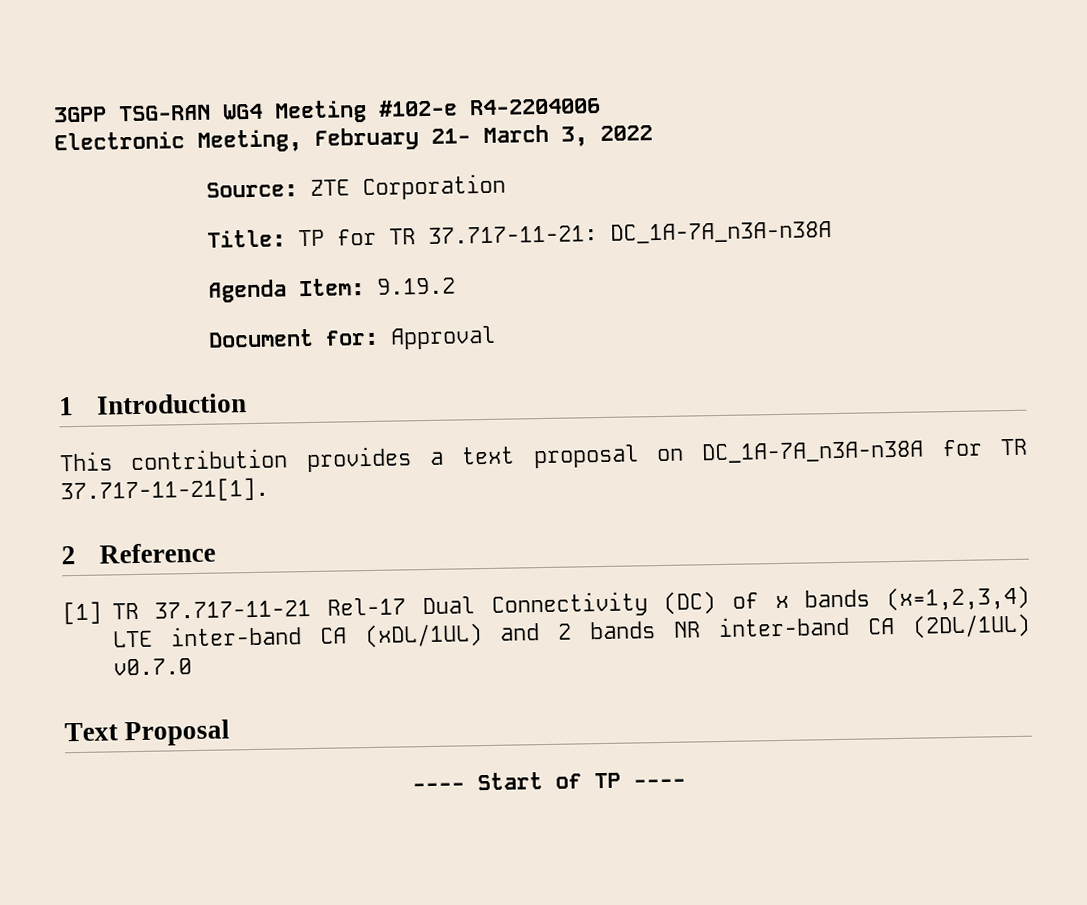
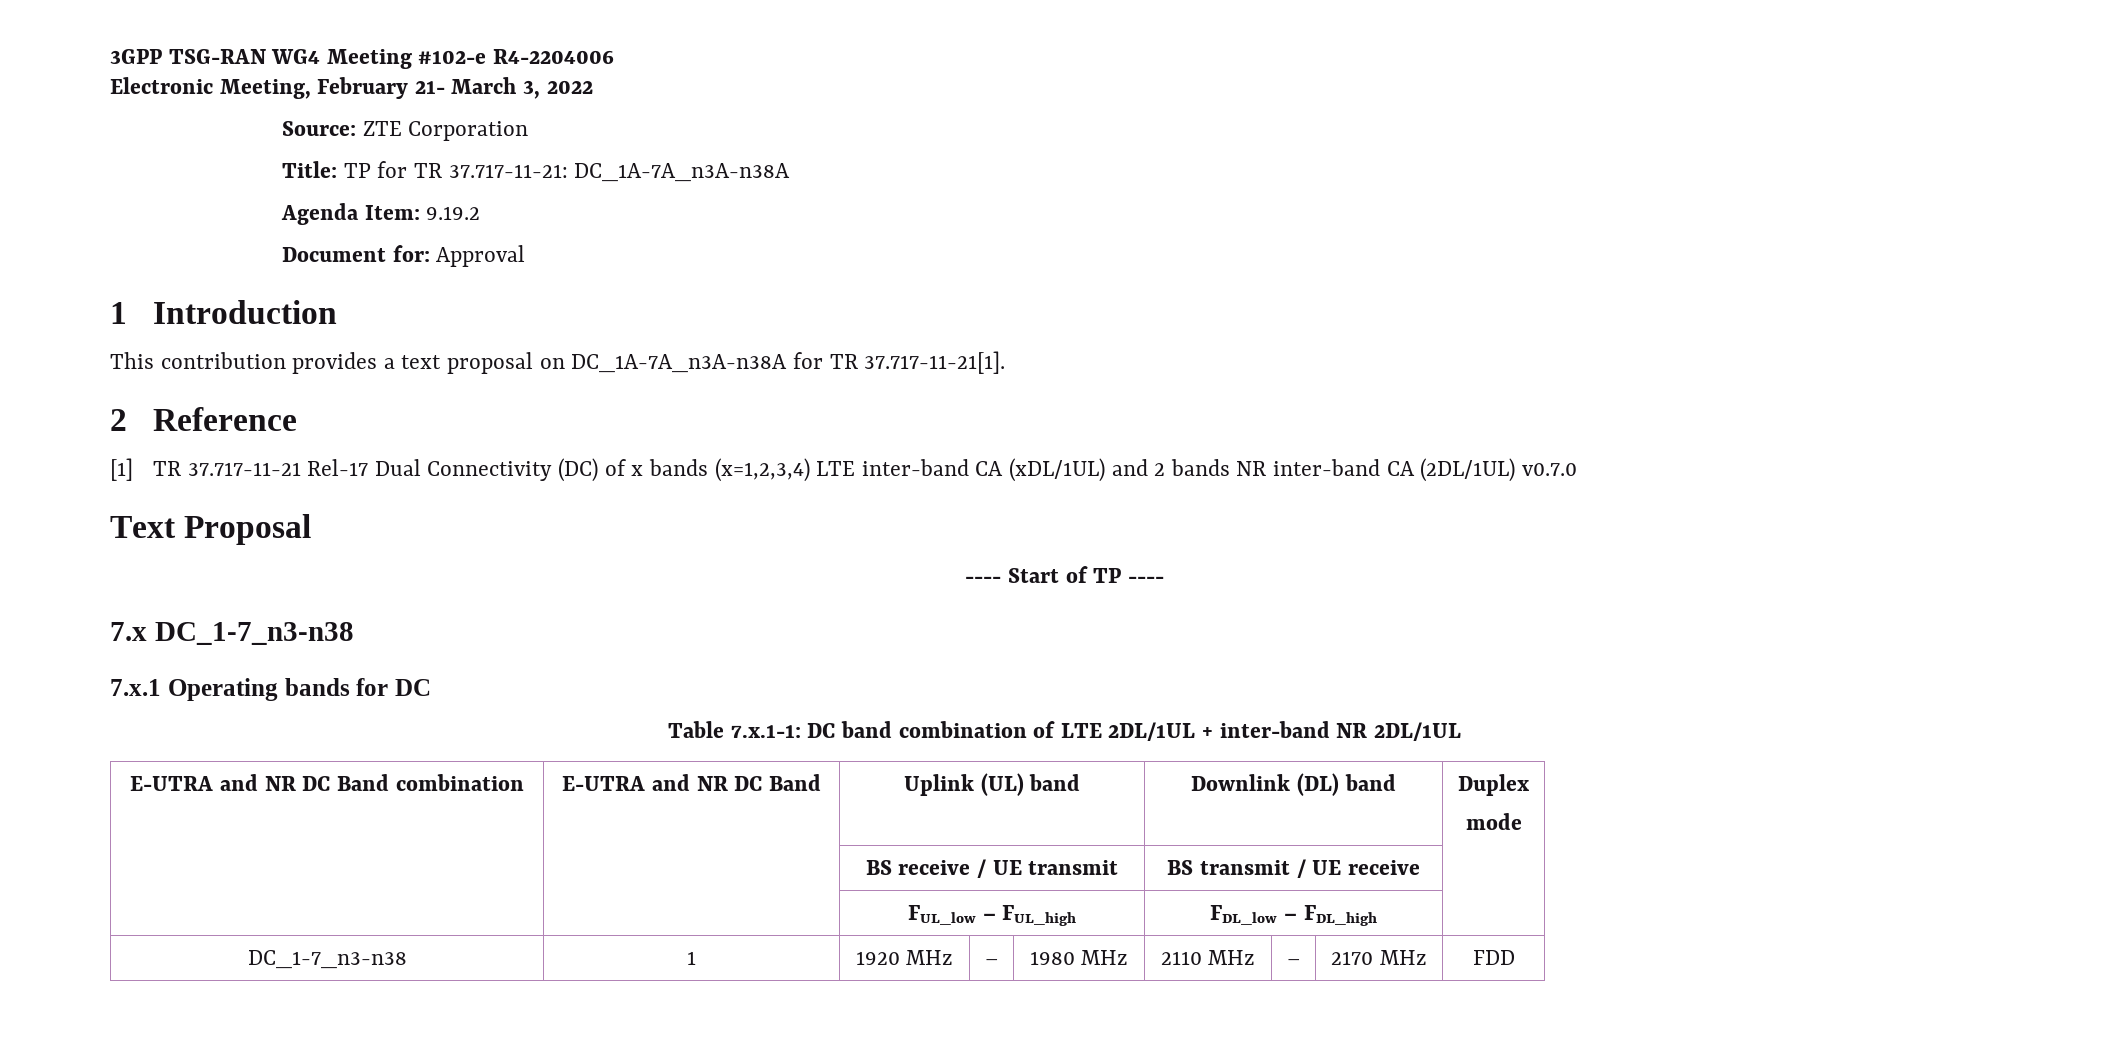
(686, 783) none -> [110,622,354,645] [110,678,431,701] [668,721,1461,741] [130,774,524,791] [562,774,821,791] [903,773,1081,796] [1191,773,1396,796] [1458,774,1529,796] [1465,813,1522,830] [865,859,1119,878] [1167,859,1420,878] [907,905,1077,926] [1210,905,1377,926] [247,950,407,969] [687,951,696,965] [855,950,954,965] [984,959,999,965] [1029,950,1129,965] [1160,950,1256,965] [1286,959,1301,965] [1331,950,1427,965] [1472,950,1515,965] // 7.x DC_1-7_n3-n38 // 7.x.1 Operating bands for DC // Table 7.x.1-1: DC band combination of LTE 2DL/1UL + inter-band NR 2DL/1UL // E-UTRA and NR DC Band combination | E-UTRA and NR DC Band | Uplink (UL) band | Downlink (DL) band | Duplex // mode // | | BS receive / UE transmit | BS transmit / UE receive | // | | FUL_low – FUL_high | FDL_low – FDL_high | // DC_1-7_n3-n38 | 1 | 1920 MHz | – | 1980 MHz | 2110 MHz | – | 2170 MHz | FDD

